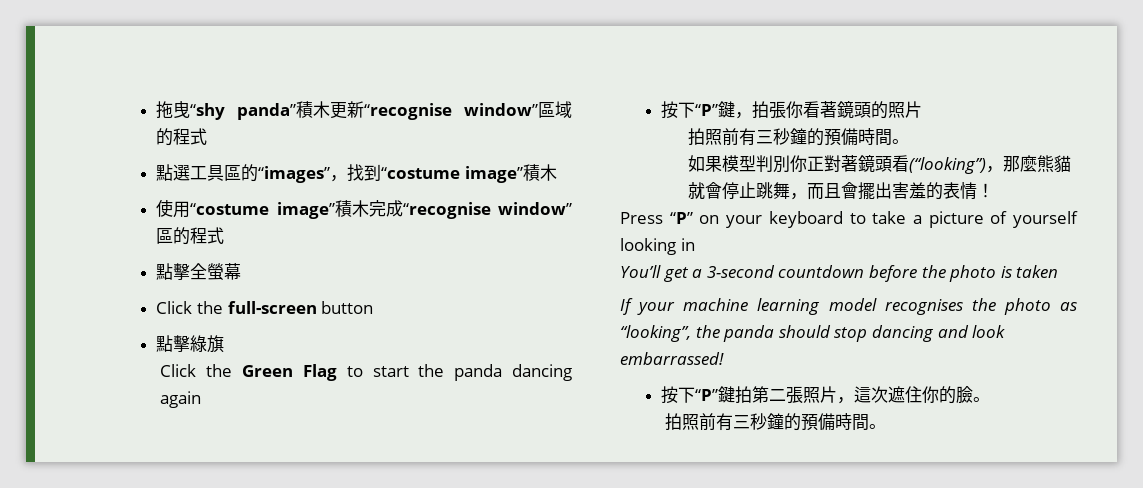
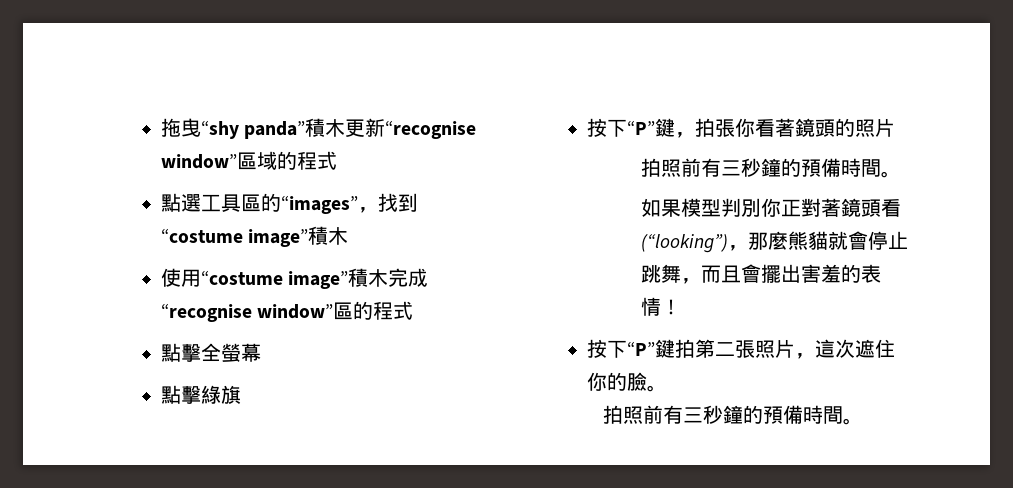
[156,301,374,314] [156,335,225,353] [160,364,572,381] [160,391,202,408] Click the full-screen button // 點擊綠旗 // Click the Green Flag to start the panda dancing again -> [160,385,241,404] 點擊綠旗
[620,211,1078,228] [620,238,695,255] [620,265,1059,282] [620,298,1077,315] [620,325,1006,342] [620,352,724,365] // Press “P” on your keyboard to take a picture of yourself looking in // You’ll get a 3-second countdown before the photo is taken // If your machine learning model recognises the photo as “looking”, the panda should stop dancing and look embarrassed! -> (681, 307) none

